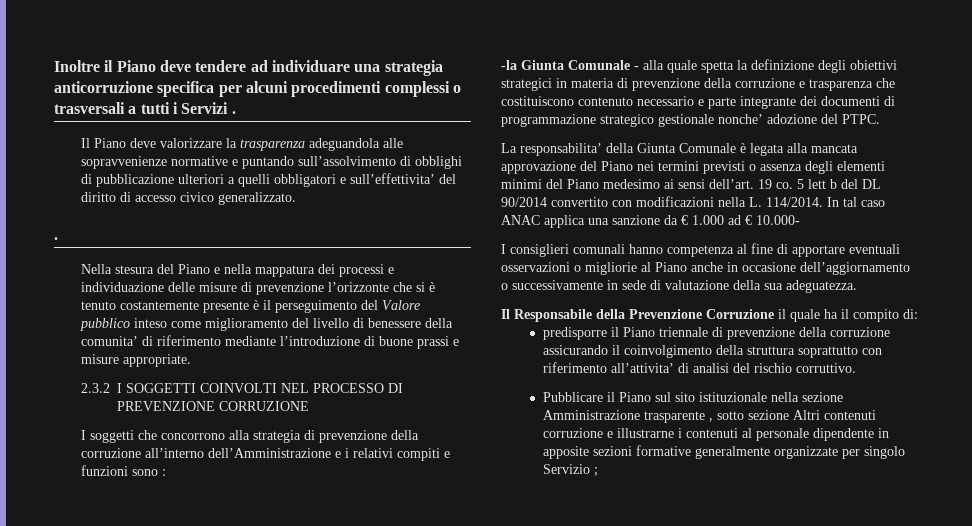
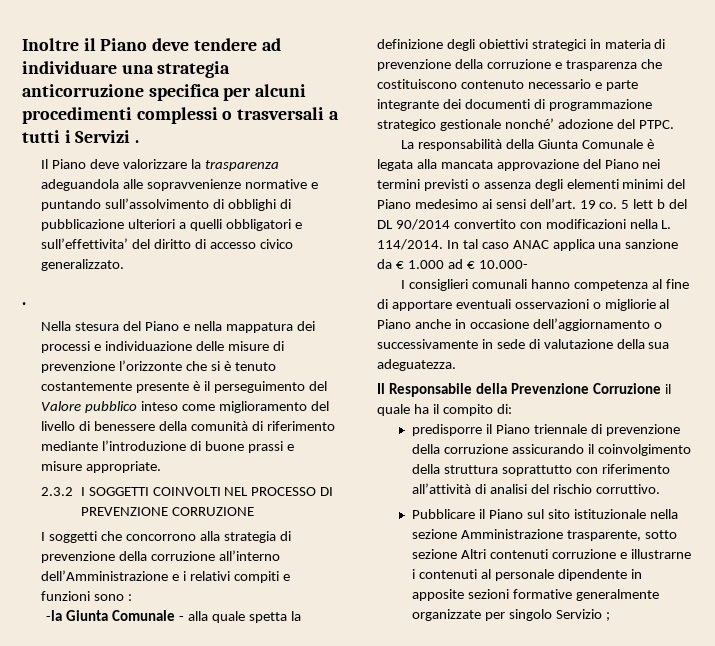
[80,336,138,346] comunita’ -> [191,421,249,431] comunità
[718,114,763,124] nonche’ -> [504,118,554,129] nonché’
[520,143,602,156] responsabilita’ -> [418,139,503,151] responsabilità
[610,363,674,373] all’attivita’ -> [412,483,472,494] all’attività
[643,411,713,423] trasparente , -> [567,530,642,541] trasparente,

